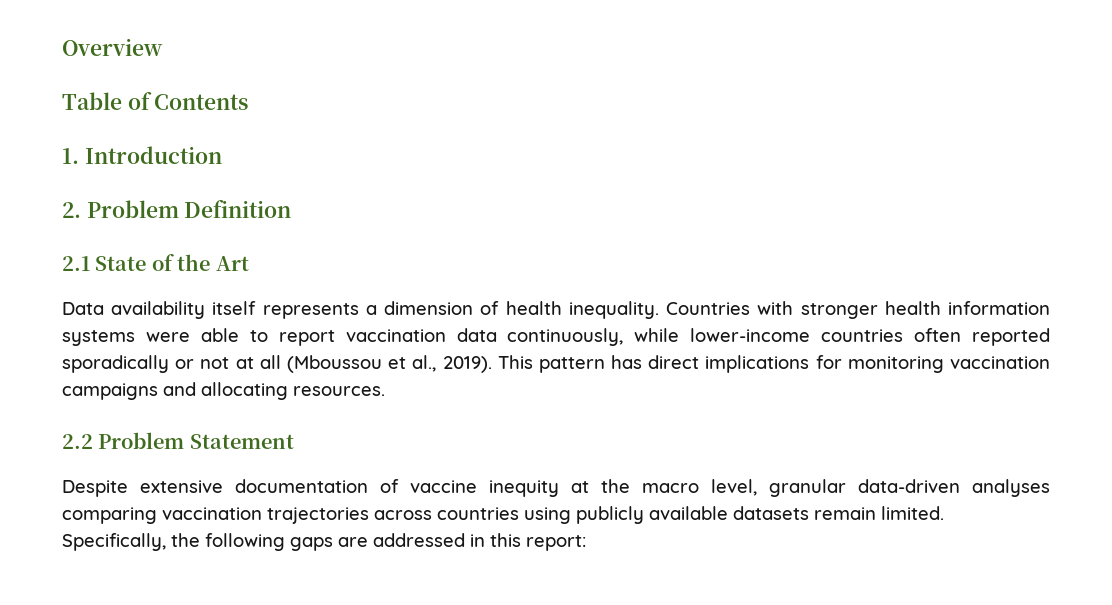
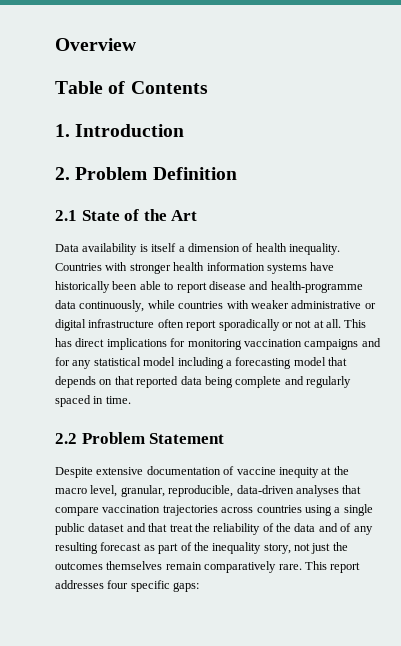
[212,301,359,319] itself represents -> [139,243,177,252] is itself
[145,328,1050,346] [62,355,605,373] were able to report vaccination data continuously, while lower-income countries often reported sporadically or not at all (Mboussou et al., 2019). This pattern -> [310,262,335,271] [55,281,363,293] [55,300,376,312] [55,319,367,331] have historically been able to report disease and health-programme data continuously, while countries with weaker administrative or digital infrastructure often report sporadically or not at all. This
[201,382,385,400] allocating resources. -> [55,357,347,369] [55,376,351,388] [55,395,131,407] for any statistical model including a forecasting model that depends on that reported data being complete and regularly spaced in time.
[769,479,1050,497] [62,507,157,524] granular data-driven analyses comparing -> [120,485,362,497] [55,507,99,516] granular, reproducible, data-driven analyses that compare
[576,506,944,524] [62,533,586,551] publicly available datasets remain limited. Specifically, the following gaps are addressed in this report: -> [334,504,373,516] [55,523,373,535] [55,542,348,554] [55,561,361,573] [55,580,200,592] a single public dataset and that treat the reliability of the data and of any resulting forecast as part of the inequality story, not just the outcomes themselves remain comparatively rare. This report addresses four specific gaps:

